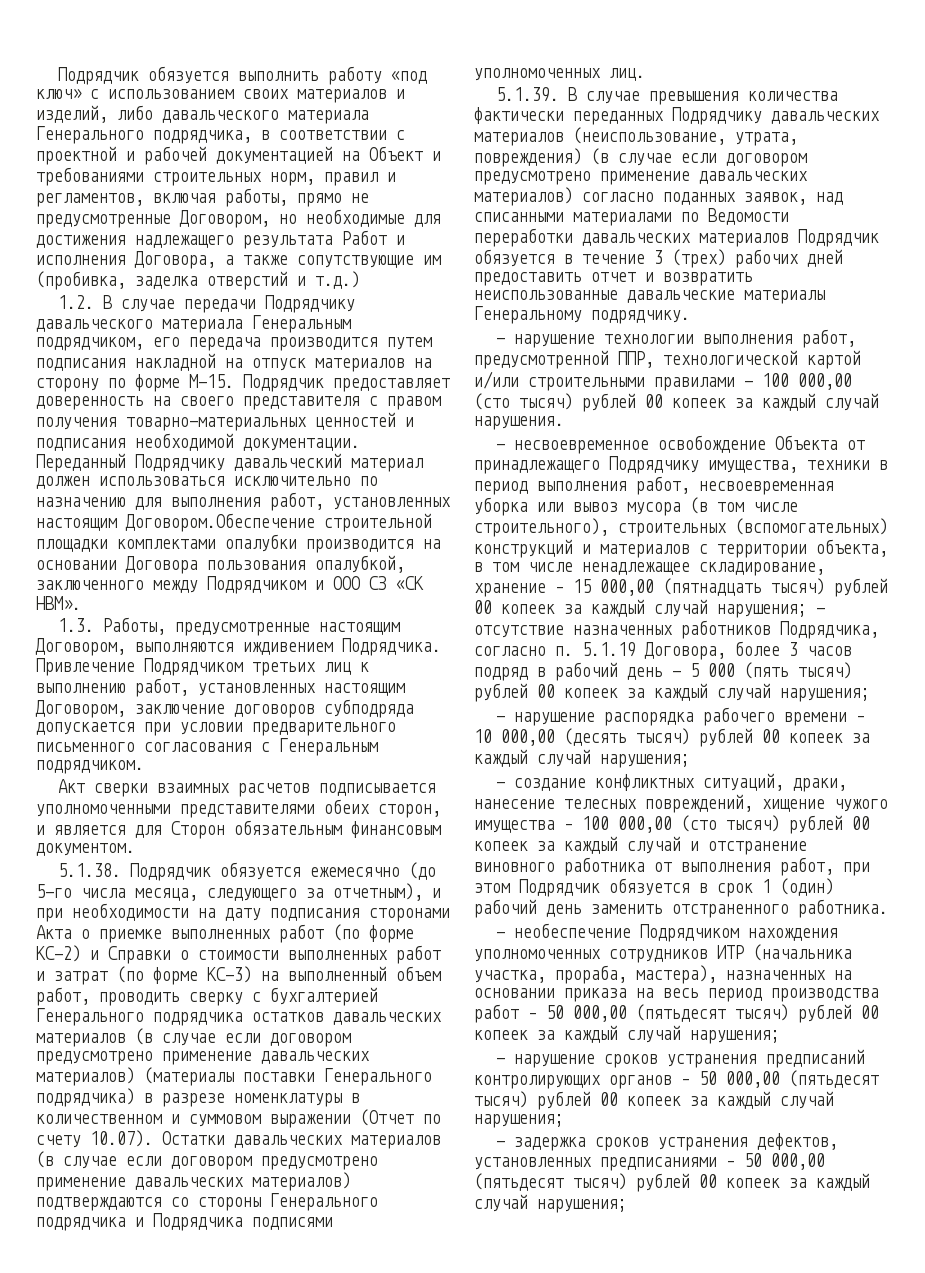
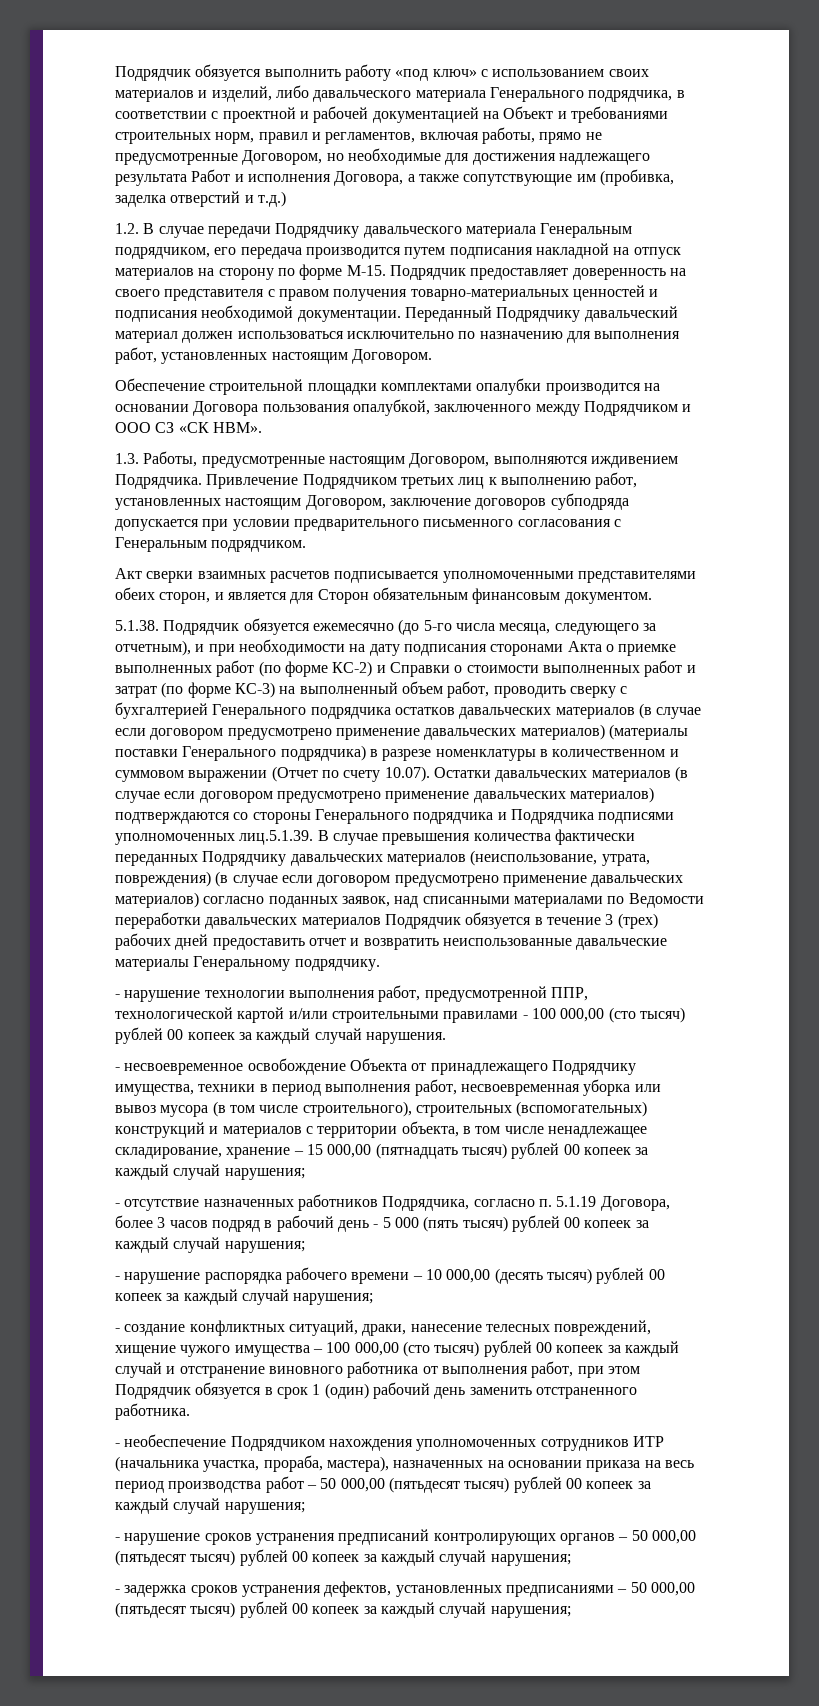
[125,513,315,532] Договором.Обеспечение -> [351,349,432,364] [115,378,205,391] Договором. // Обеспечение
[609,68,645,81] [496,87,560,102] лиц. // 5.1.39. -> [239,830,314,845] лиц.5.1.39.
(807, 611) none -> (305, 1174) //

